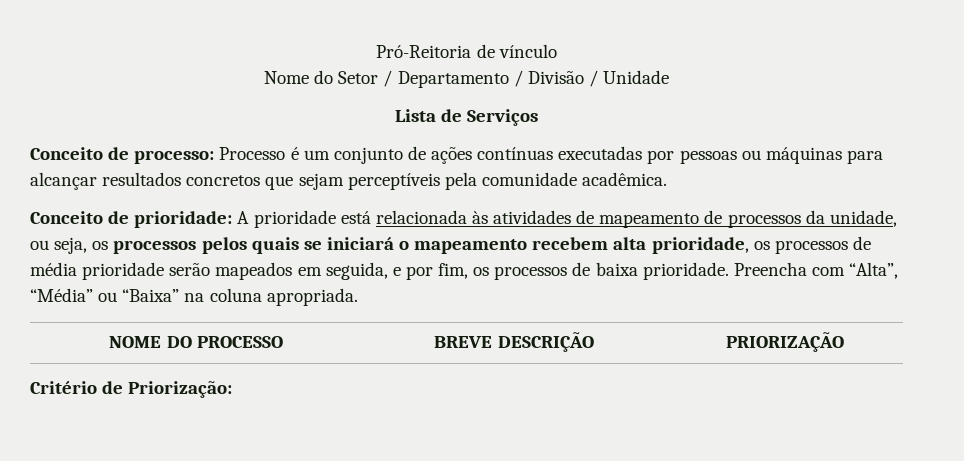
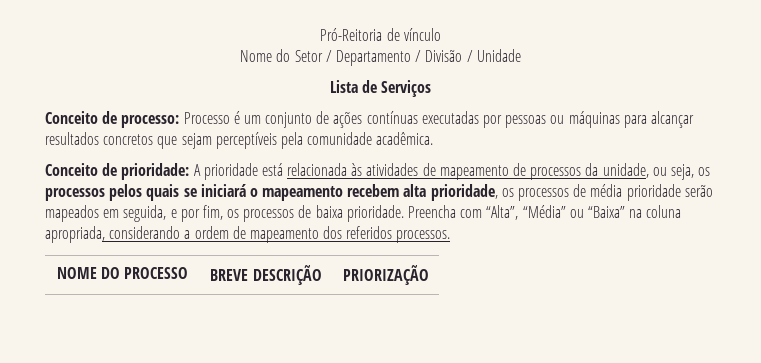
[266,288,358,306] apropriada. -> [45,226,451,243] apropriada, considerando a ordem de mapeamento dos referidos processos.
[30,381,233,398] // Critério de Priorização: -> (429, 275) none

